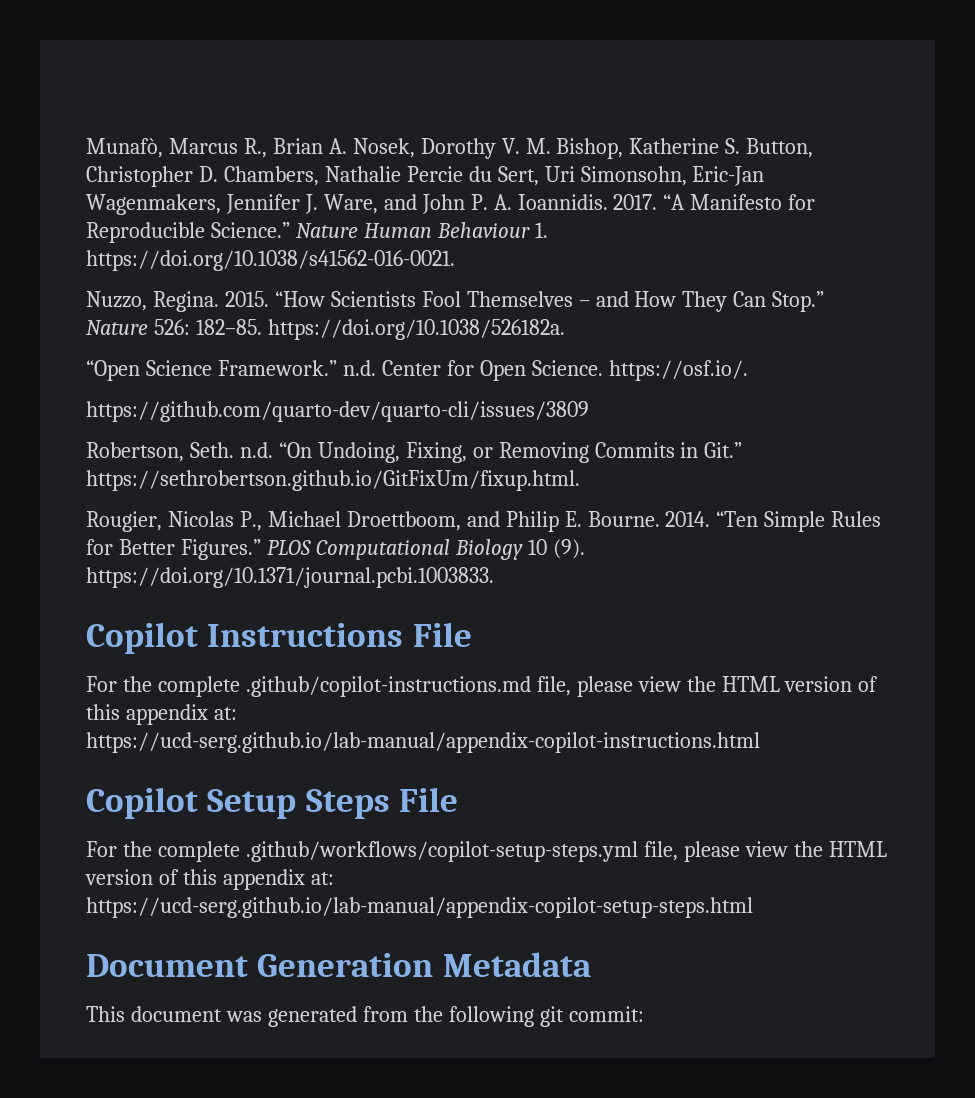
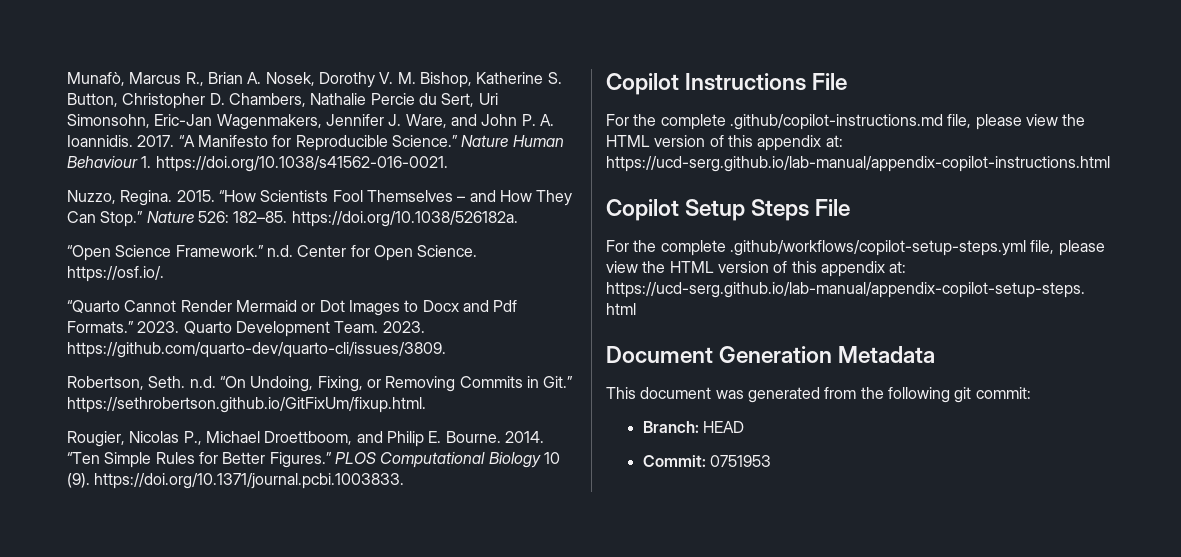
[86,401,589,422] https://github.com/quarto-dev/quarto-cli/issues/3809 -> [67,300,518,316] [67,321,425,337] [67,342,446,358] “Quarto Cannot Render Mermaid or Dot Images to Docx and Pdf Formats.” 2023. Quarto Development Team. 2023. https://github.com/quarto-dev/quarto-cli/issues/3809.
(644, 1014) none -> [642,421,745,433] [642,455,772,467] // Branch: HEAD // Commit: 0751953

